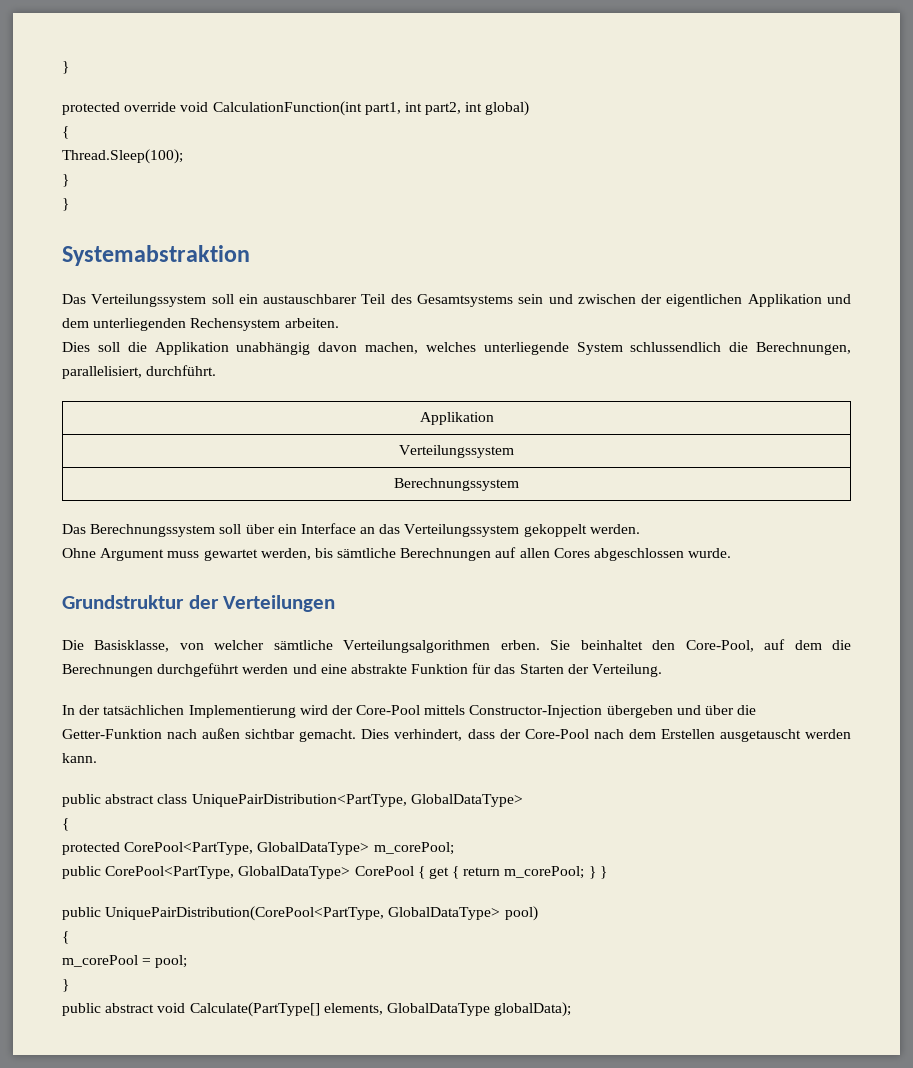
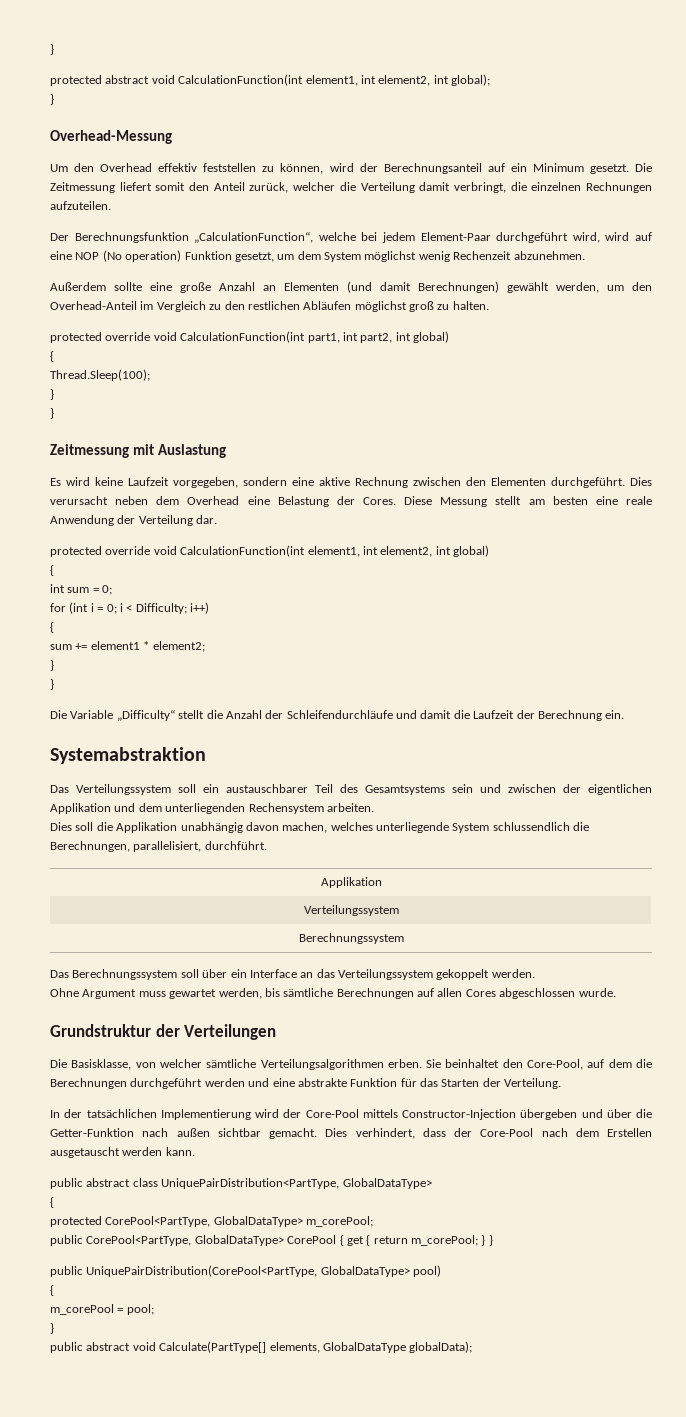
[62,61,69,74] } -> [50,44,54,55] [50,74,490,86] [50,94,54,105] [50,130,172,144] [50,163,652,174] [50,182,652,193] [50,201,111,210] [50,232,653,243] [50,250,585,262] [50,281,652,293] [50,301,489,312] } // protected abstract void CalculationFunction(int element1, int element2, int global); // } // Overhead-Messung // Um den Overhead effektiv feststellen zu können, wird der Berechnungsanteil auf ein Minimum gesetzt. Die Zeitmessung liefert somit den Anteil zurück, welcher die Verteilung damit verbringt, die einzelnen Rechnungen aufzuteilen. // Der Berechnungsfunktion „CalculationFunction“, welche bei jedem Element-Paar durchgeführt wird, wird auf eine NOP (No operation) Funktion gesetzt, um dem System möglichst wenig Rechenzeit abzunehmen. // Außerdem sollte eine große Anzahl an Elementen (und damit Berechnungen) gewählt werden, um den Overhead-Anteil im Vergleich zu den restlichen Abläufen möglichst groß zu halten.
(69, 204) none -> [50,444,226,458] [50,477,652,488] [50,496,652,507] [50,515,218,526] [50,545,489,557] [50,565,54,576] [50,584,113,595] [50,602,209,614] [50,622,54,633] [50,641,205,652] [50,660,54,671] [50,679,54,690] [50,710,625,721] // Zeitmessung mit Auslastung // Es wird keine Laufzeit vorgegeben, sondern eine aktive Rechnung zwischen den Elementen durchgeführt. Dies verursacht neben dem Overhead eine Belastung der Cores. Diese Messung stellt am besten eine reale Anwendung der Verteilung dar. // protected override void CalculationFunction(int element1, int element2, int global) // { // int sum = 0; // for (int i = 0; i < Difficulty; i++) // { // sum += element1 * element2; // } // } // Die Variable „Difficulty“ stellt die Anzahl der Schleifendurchläufe und damit die Laufzeit der Berechnung ein.

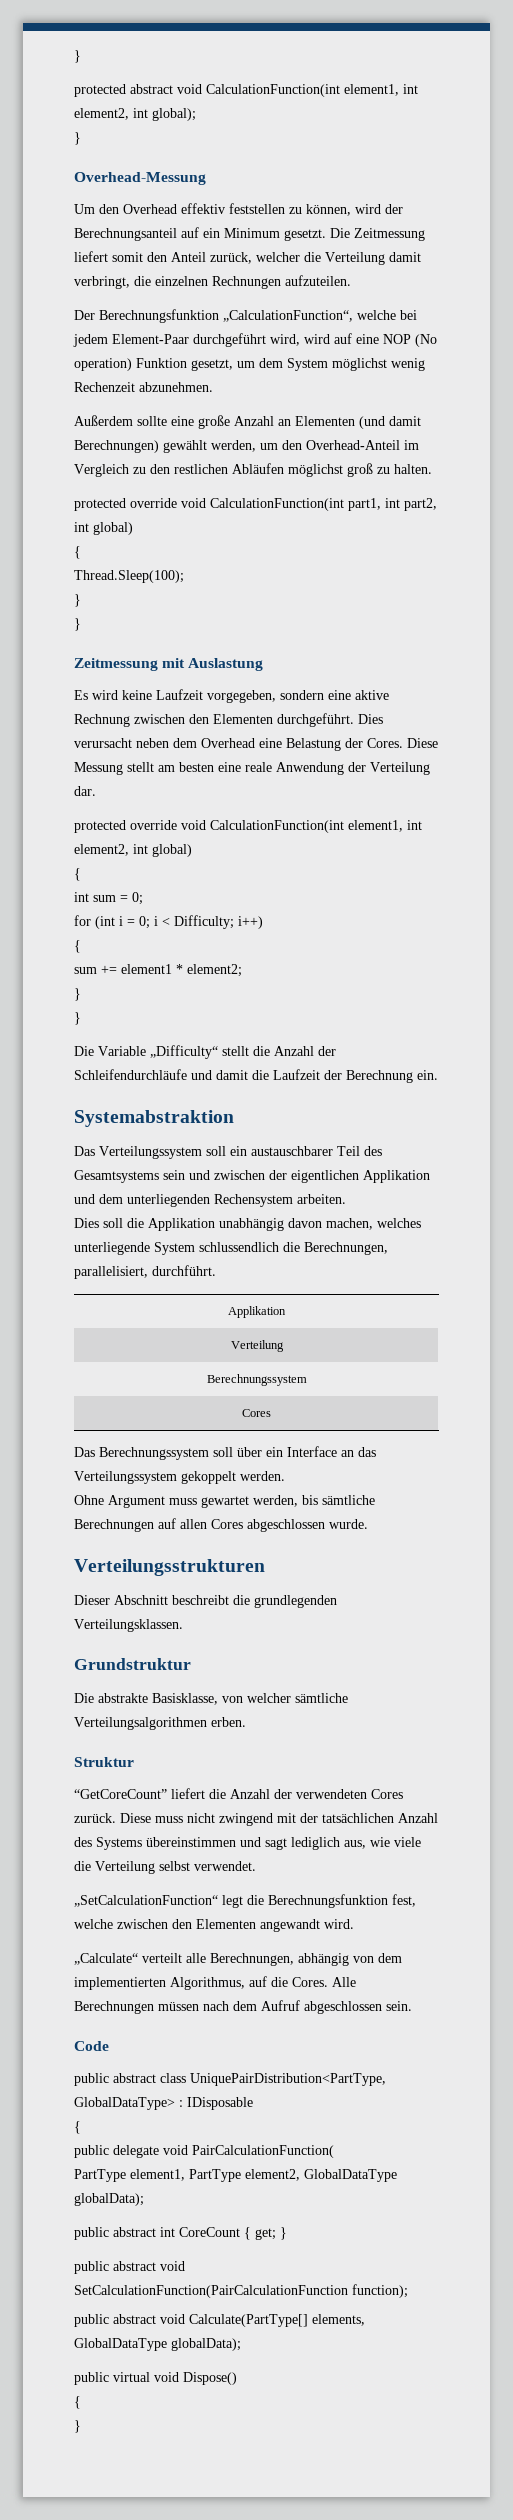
[303,905,399,916] [298,933,404,944] Verteilungssystem // Berechnungssystem -> [230,1340,284,1352] [206,1374,307,1386] [242,1409,271,1417] Verteilung // Berechnungssystem // Cores
(616, 992) none -> [74,1559,265,1576] [74,1595,337,1608] [74,1619,183,1632] // Verteilungsstrukturen // Dieser Abschnitt beschreibt die grundlegenden Verteilungsklassen.
[155,1024,277,1040] [50,1059,67,1068] der Verteilungen // Die -> [74,1693,148,1703] // Die abstrakte
[426,1059,652,1070] [50,1078,562,1089] [50,1109,652,1120] [50,1128,652,1139] [50,1147,195,1158] Sie beinhaltet den Core-Pool, auf dem die Berechnungen durchgeführt werden und eine abstrakte Funktion für das Starten der Verteilung. // In der tatsächlichen Implementierung wird der Core-Pool mittels Constructor-Injection übergeben und über die Getter-Funktion nach außen sichtbar gemacht. Dies verhindert, dass der Core-Pool nach dem Erstellen ausgetauscht werden kann. -> [74,1757,134,1767] [74,1788,403,1799] [74,1813,438,1826] [74,1837,421,1850] [74,1861,256,1874] [74,1894,416,1908] [74,1919,354,1932] [74,1953,402,1966] [74,1976,356,1990] [74,2000,412,2014] [74,2041,109,2051] // Struktur // “GetCoreCount” liefert die Anzahl der verwendeten Cores zurück. Diese muss nicht zwingend mit der tatsächlichen Anzahl des Systems übereinstimmen und sagt lediglich aus, wie viele die Verteilung selbst verwendet. // „SetCalculationFunction“ legt die Berechnungsfunktion fest, welche zwischen den Elementen angewandt wird. // „Calculate“ verteilt alle Berechnungen, abhängig von dem implementierten Algorithmus, auf die Cores. Alle Berechnungen müssen nach dem Aufruf abgeschlossen sein. // Code
[50,1197,54,1208] [50,1216,374,1227] [50,1235,493,1246] [50,1265,442,1277] [50,1285,54,1296] [50,1304,154,1315] [50,1323,54,1334] // { // protected CorePool<PartType, GlobalDataType> m_corePool; // public CorePool<PartType, GlobalDataType> CorePool { get { return m_corePool; } } // public UniquePairDistribution(CorePool<PartType, GlobalDataType> pool) // { // m_corePool = pool; // } -> [179,2097,253,2110] [74,2121,81,2134] [74,2145,334,2158] [74,2169,397,2182] [74,2193,144,2206] [74,2227,287,2240] [74,2261,185,2274] [74,2284,408,2298] : IDisposable // { // public delegate void PairCalculationFunction( // PartType element1, PartType element2, GlobalDataType globalData); // public abstract int CoreCount { get; } // public abstract void SetCalculationFunction(PairCalculationFunction function);
(473, 1347) none -> [74,2372,237,2385] [74,2396,81,2409] [74,2420,81,2433] // public virtual void Dispose() // { // }

